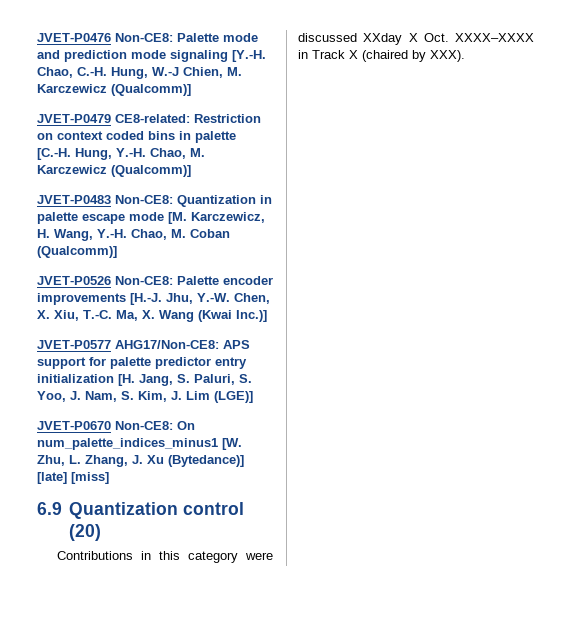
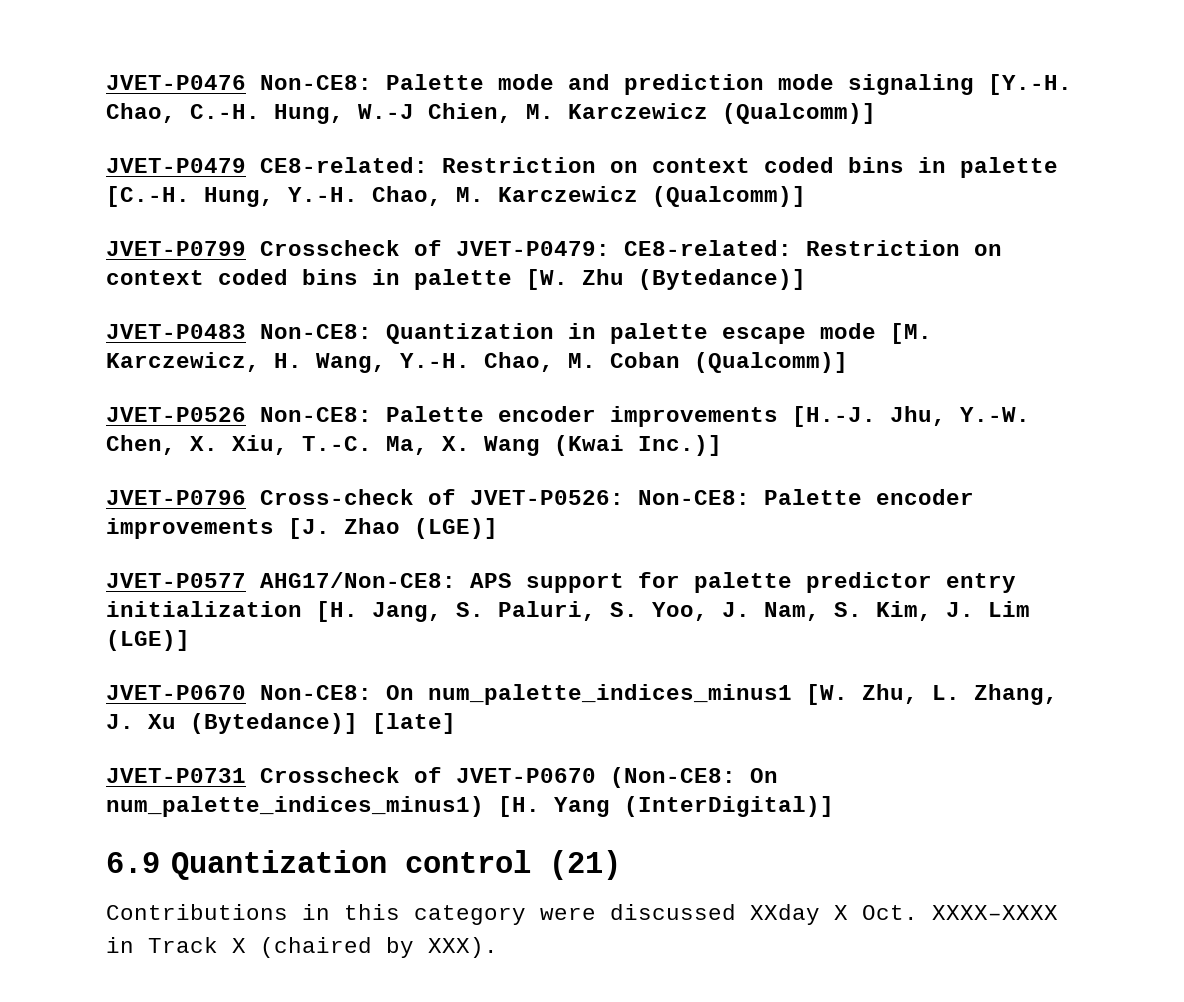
(191, 171) none -> [106,240,1002,256] [106,269,806,290] // JVET-P0799 Crosscheck of JVET-P0479: CE8-related: Restriction on context coded bins in palette [W. Zhu (Bytedance)]
(267, 316) none -> [106,489,974,505] [106,518,498,539] // JVET-P0796 Cross-check of JVET-P0526: Non-CE8: Palette encoder improvements [J. Zhao (LGE)]
[71,472,109,484] [miss] -> [106,767,778,788] [106,796,834,817] // JVET-P0731 Crosscheck of JVET-P0670 (Non-CE8: On num_palette_indices_minus1) [H. Yang (InterDigital)]
[68,524,101,541] (20) -> [549,850,622,880] (21)

